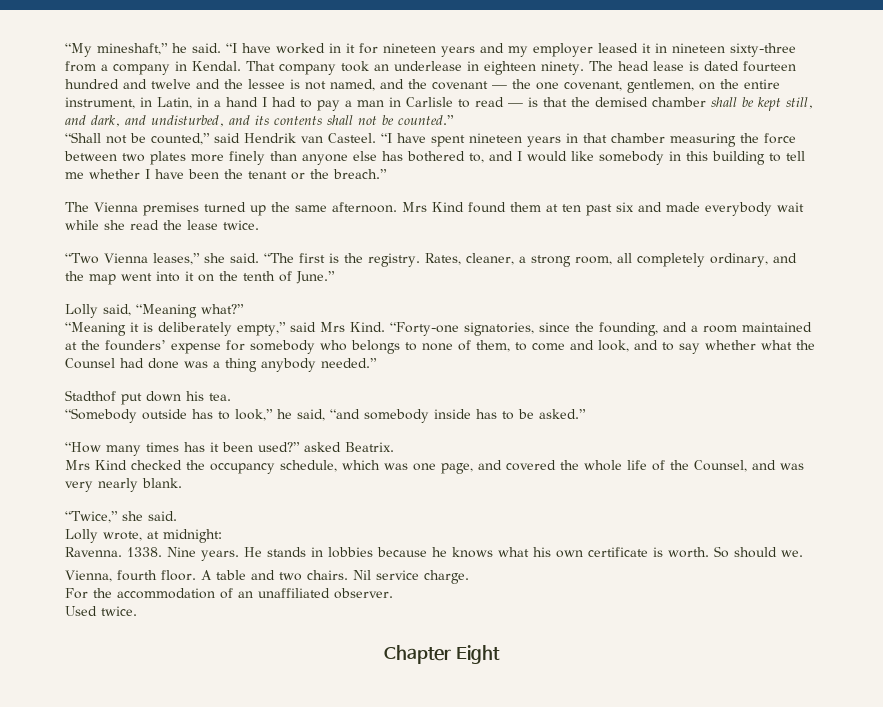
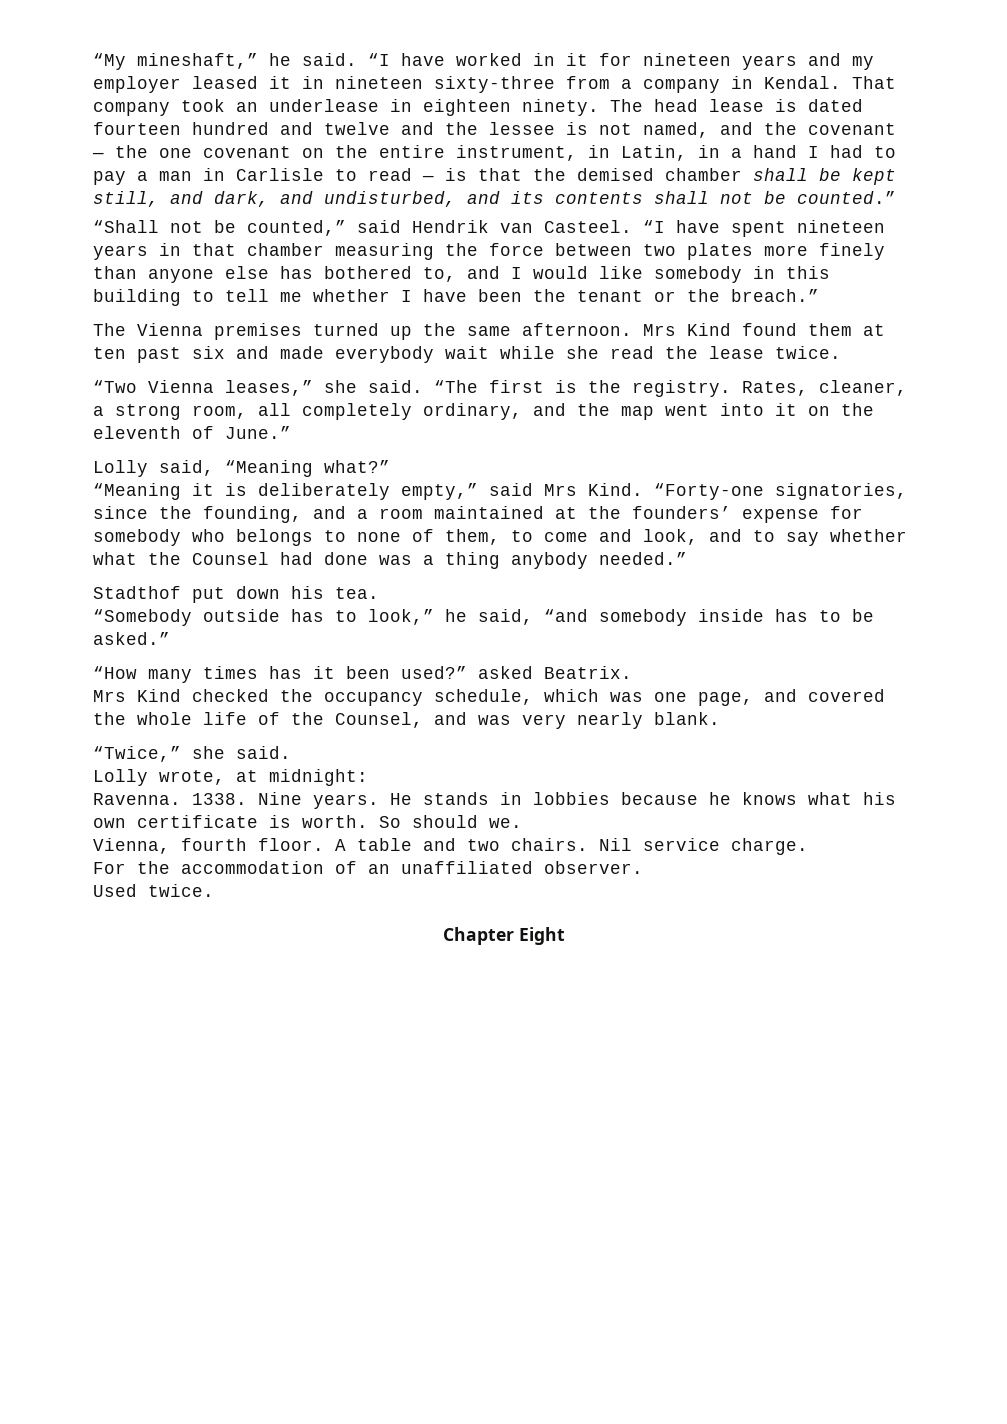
[564,79,694,93] covenant, gentlemen, -> [203,146,291,158] covenant
[243,271,275,281] tenth -> [93,426,181,439] eleventh

